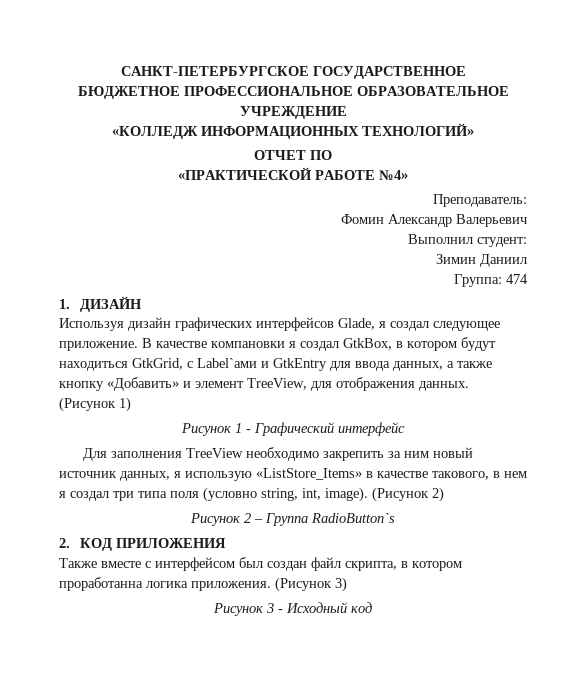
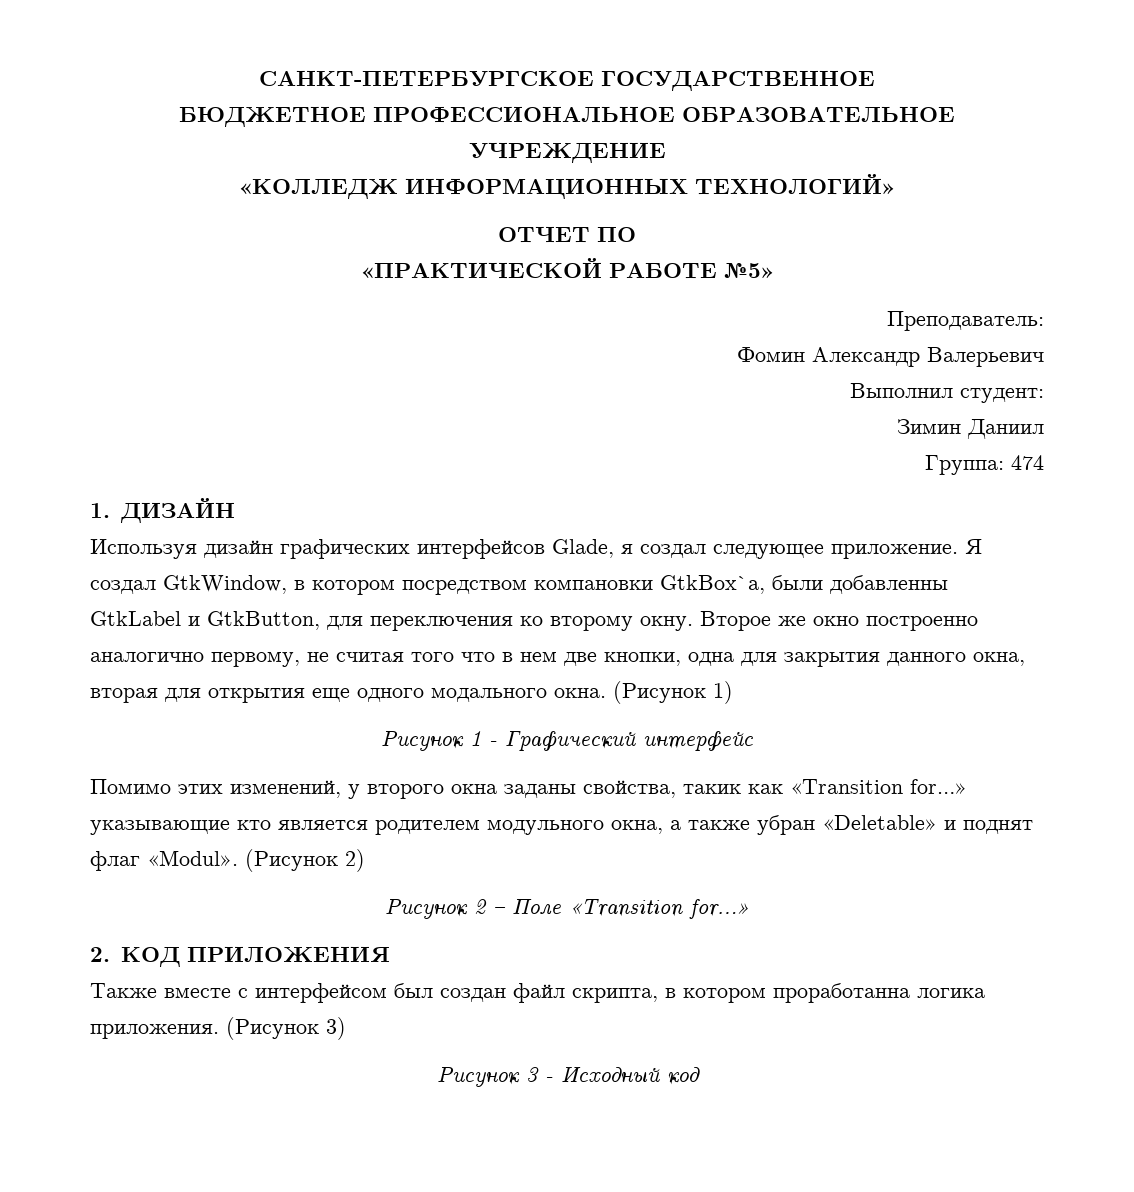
[379,170,408,180] №4» -> [723,263,775,278] №5»
[142,337,496,351] [59,358,492,371] [59,377,469,391] В качестве компановки я создал GtkBox, в котором будут находиться GtkGrid, c Label`ами и GtkEntry для ввода данных, а также кнопку «Добавить» и элемент TreeView, для отображения данных. -> [965,539,982,554] [90,575,948,595] [90,611,978,631] [90,652,1025,667] [90,688,606,703] Я создал GtkWindow, в котором посредством компановки GtkBox`a, были добавленны GtkLabel и GtkButton, для переключения ко второму окну. Второе же окно построенно аналогично первому, не считая того что в нем две кнопки, одна для закрытия данного окна, вторая для открытия еще одного модального окна.
[83,447,474,461] [59,468,527,481] [59,487,368,502] Для заполнения TreeView необходимо закрепить за ним новый источник данных, я использую «ListStore_Items» в качестве такового, в нем я создал три типа поля (условно string, int, image). -> [90,779,967,799] [90,815,1033,835] [90,850,238,871] Помимо этих изменений, у второго окна заданы свойства, такик как «Transition for…» указывающие кто является родителем модульного окна, а также убран «Deletable» и поднят флаг «Modul».
[265,513,395,526] Группа RadioButton`s -> [512,899,749,919] Поле «Transition for…»

